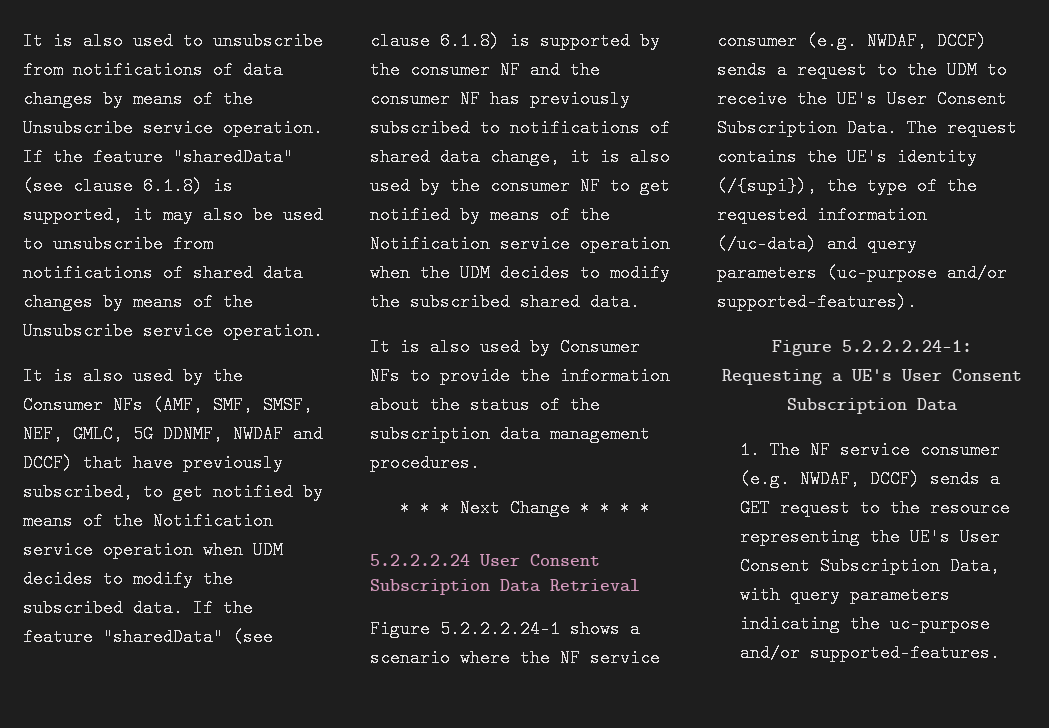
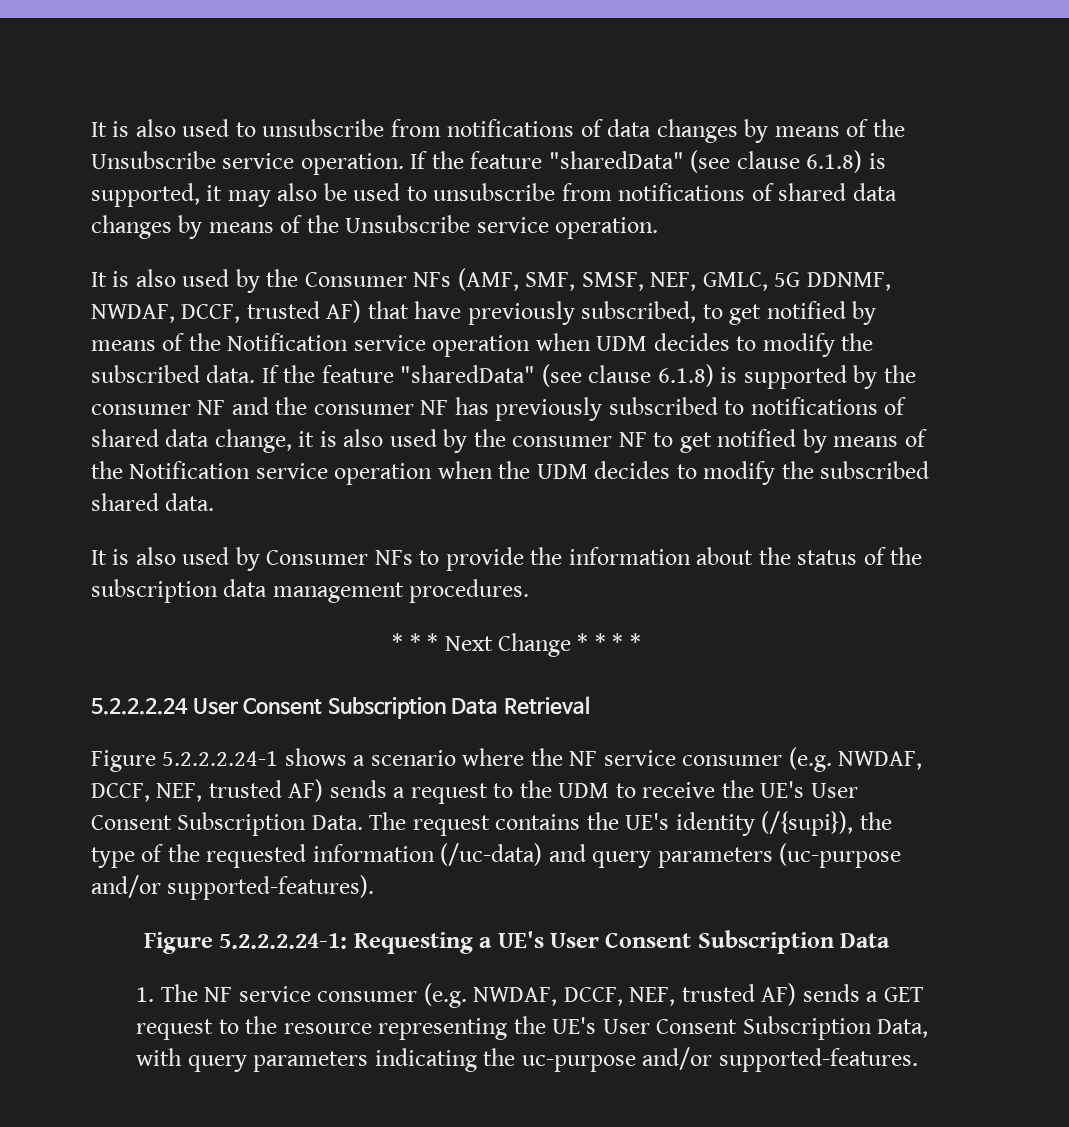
[233,425,323,443] [23,454,73,472] NWDAF and DCCF) -> [91,300,362,323] NWDAF, DCCF, trusted AF)
[937,32,987,50] DCCF) -> [91,779,324,802] DCCF, NEF, trusted AF)
[869,470,920,488] DCCF) -> [563,983,797,1006] DCCF, NEF, trusted AF)

